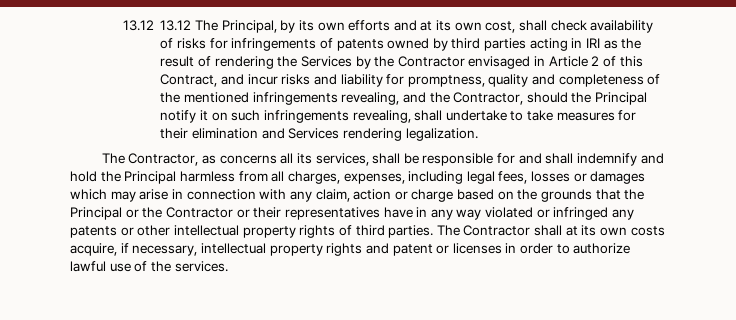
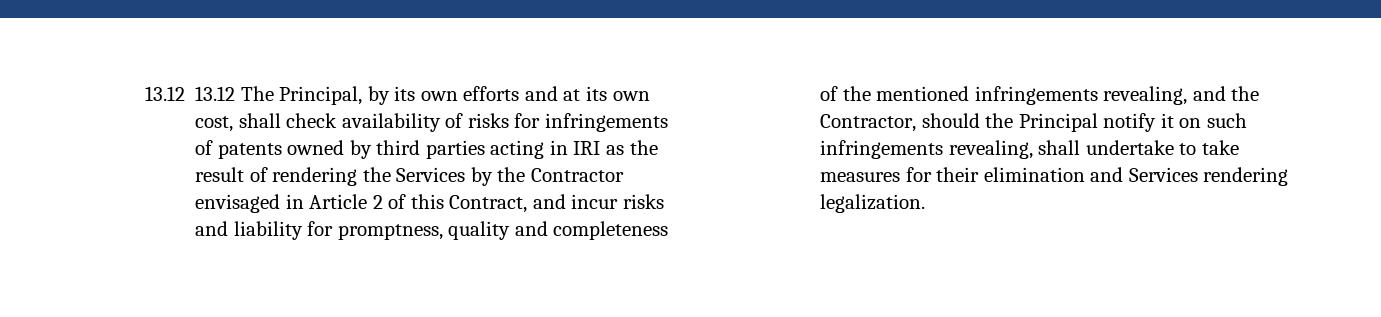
[101,153,664,166] [70,171,646,184] [70,189,645,202] [70,207,635,220] [70,225,665,238] [70,243,631,256] [70,261,228,272] // The Contractor, as concerns all its services, shall be responsible for and shall indemnify and hold the Principal harmless from all charges, expenses, including legal fees, losses or damages which may arise in connection with any claim, action or charge based on the grounds that the Principal or the Contractor or their representatives have in any way violated or infringed any patents or other intellectual property rights of third parties. The Contractor shall at its own costs acquire, if necessary, intellectual property rights and patent or licenses in order to authorize lawful use of the services. -> (926, 203) none

